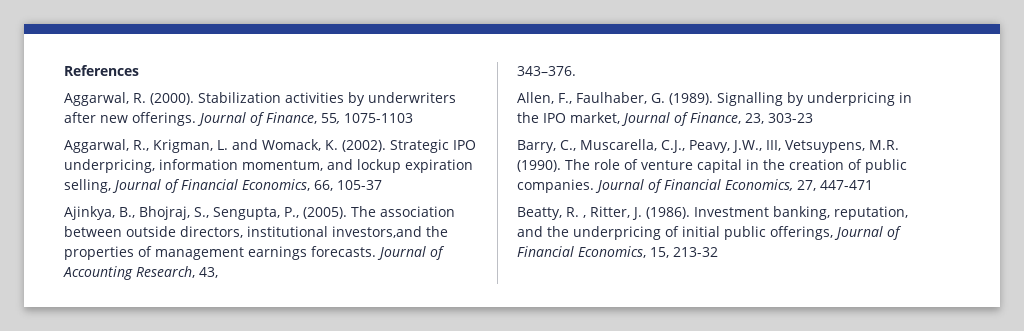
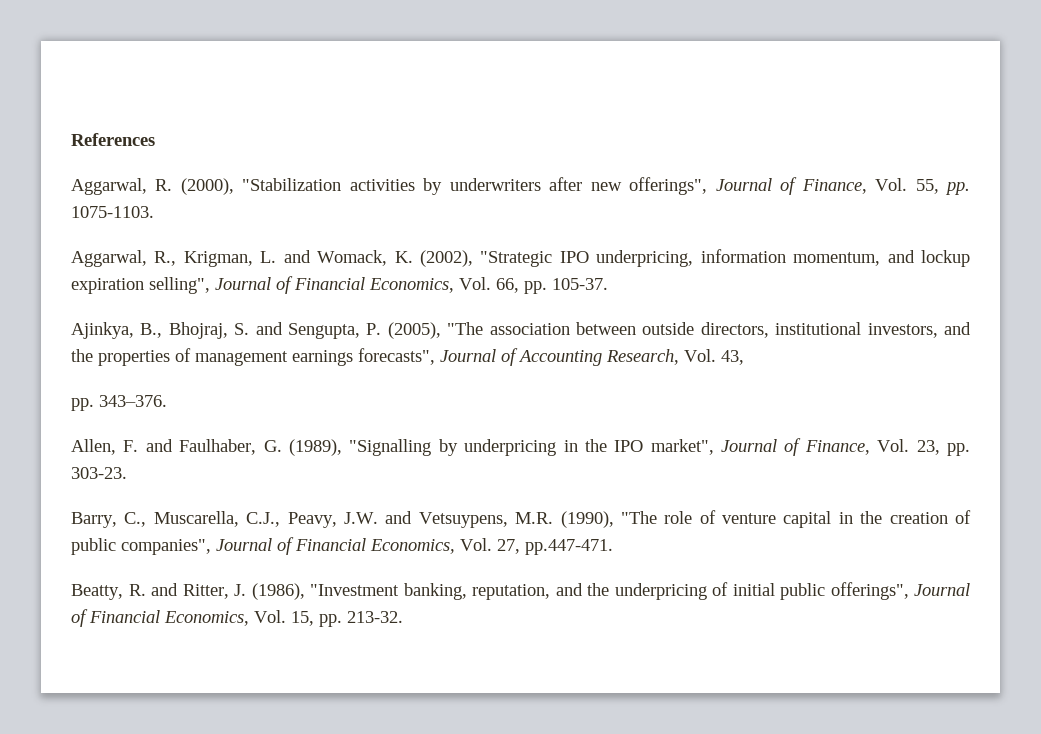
[150,92,281,105] (2000). Stabilization -> [180,178,342,195] (2000), "Stabilization
[132,112,413,126] offerings. Journal of Finance, 55, 1075-1103 -> [629,177,971,195] [71,206,154,218] offerings", Journal of Finance, Vol. 55, pp. 1075-1103.
[342,139,449,153] (2002). Strategic -> [420,250,553,267] (2002), "Strategic
[64,179,382,193] selling, Journal of Financial Economics, 66, 105-37 -> [149,276,608,294] selling", Journal of Financial Economics, Vol. 66, pp. 105-37.
[194,206,376,220] S., Sengupta, P., (2005). The -> [234,322,484,339] S. and Sengupta, P. (2005), "The
[332,226,422,238] investors,and -> [867,322,971,338] investors, and
[311,246,376,257] forecasts. -> [358,348,435,365] forecasts",
(195, 272) none -> [684,349,716,362] Vol.
(218, 272) none -> [71,398,94,411] pp.
[558,92,783,106] F., Faulhaber, G. (1989). Signalling -> [123,439,432,456] F. and Faulhaber, G. (1989), "Signalling
[570,112,813,126] market, Journal of Finance, 23, 303-23 -> [650,438,971,456] [71,467,127,479] market", Journal of Finance, Vol. 23, pp. 303-23.
[732,140,899,153] [517,159,590,172] J.W., III, Vetsuypens, M.R. (1990). The -> [343,511,657,528] J.W. and Vetsuypens, M.R. (1990), "The
[517,179,873,193] companies. Journal of Financial Economics, 27, 447-471 -> [121,537,613,555] companies", Journal of Financial Economics, Vol. 27, pp.447-471.
[583,215,586,218] , -> [151,583,178,596] and
[646,207,769,219] (1986). Investment -> [251,583,399,600] (1986), "Investment
[770,226,902,240] [517,246,718,258] offerings, Journal of Financial Economics, 15, 213-32 -> [830,582,970,600] [71,609,403,627] offerings", Journal of Financial Economics, Vol. 15, pp. 213-32.

